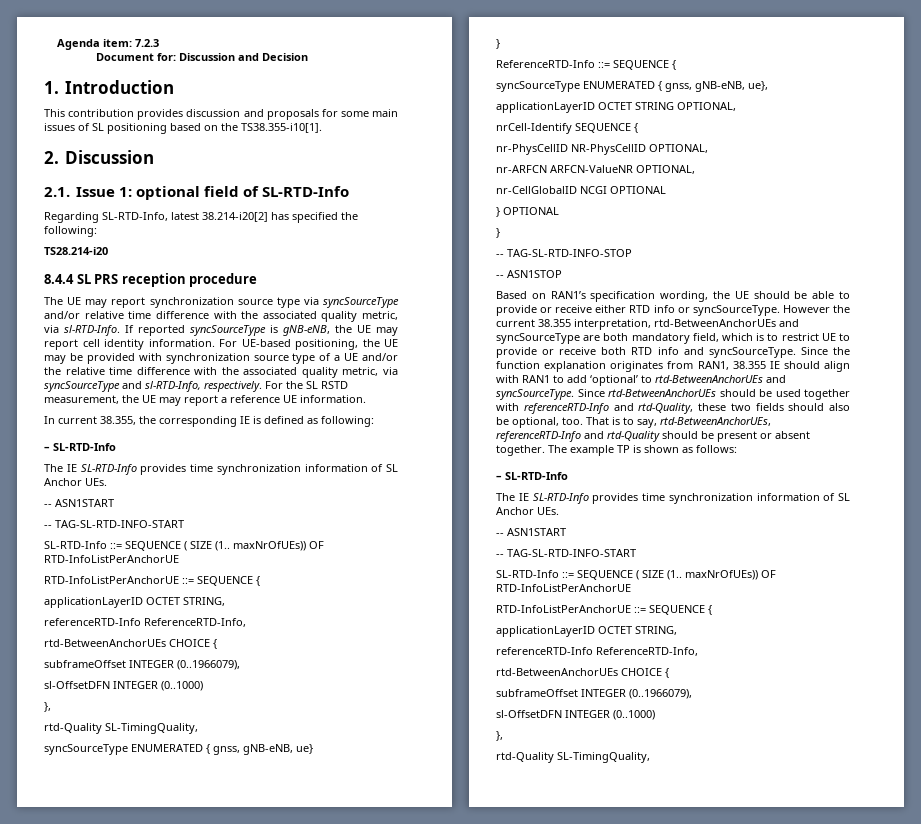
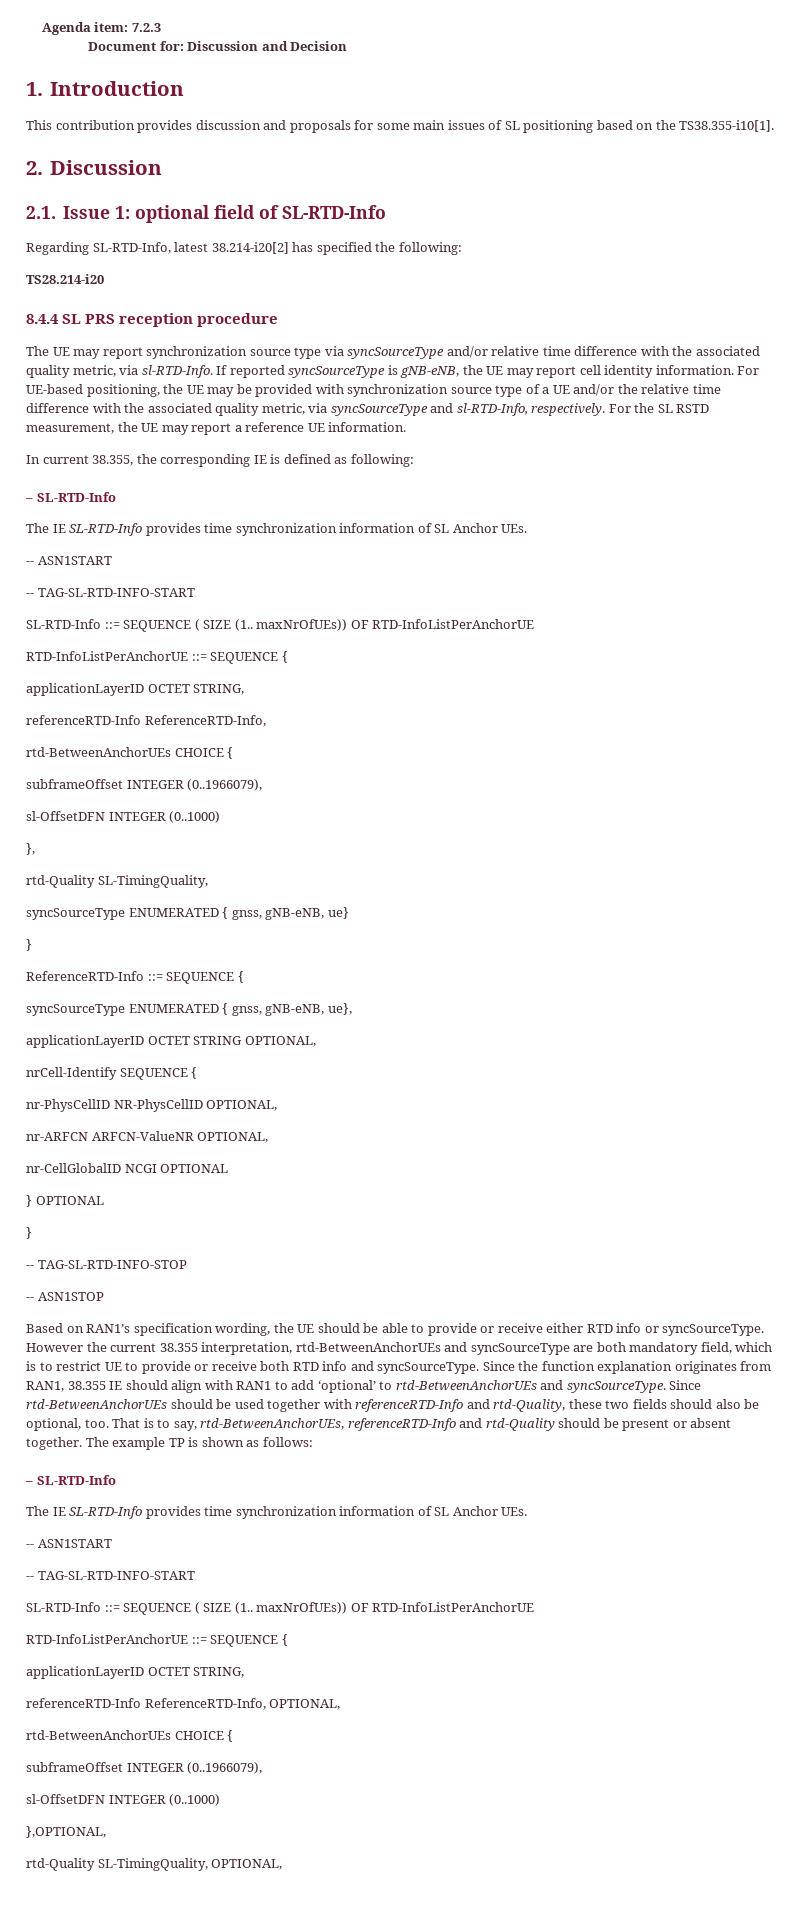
[496,668,669,678] [496,689,692,699] [496,710,655,720] [496,731,503,741] [496,752,650,763] // rtd-BetweenAnchorUEs CHOICE { // subframeOffset INTEGER (0..1966079), // sl-OffsetDFN INTEGER (0..1000) // }, // rtd-Quality SL-TimingQuality, -> [269,1699,341,1710] [26,1730,234,1742] [26,1762,263,1774] [26,1794,221,1806] [26,1826,106,1838] [26,1858,283,1871] OPTIONAL, // rtd-BetweenAnchorUEs CHOICE { // subframeOffset INTEGER (0..1966079), // sl-OffsetDFN INTEGER (0..1000) // },OPTIONAL, // rtd-Quality SL-TimingQuality, OPTIONAL,

